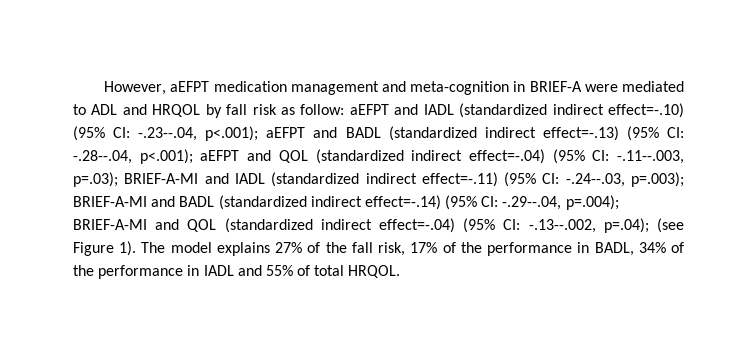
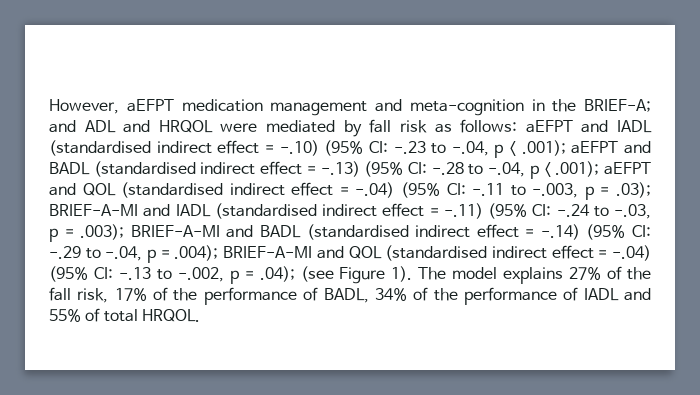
[529,81,684,92] [73,104,86,115] BRIEF-A were mediated to -> [552,99,651,112] [49,120,76,133] the BRIEF-A; and
(201, 110) none -> [220,120,336,133] were mediated
[300,104,345,115] follow: -> [460,119,518,133] follows:
[459,103,685,118] [73,126,684,141] [73,149,684,164] [73,172,684,187] [73,195,619,210] [73,218,649,233] (standardized indirect effect=-.10) (95% CI: -.23--.04, p<.001); aEFPT and BADL (standardized indirect effect=-.13) (95% CI: -.28--.04, p<.001); aEFPT and QOL (standardized indirect effect=-.04) (95% CI: -.11--.003, p=.03); BRIEF-A-MI and IADL (standardized indirect effect=-.11) (95% CI: -.24--.03, p=.003); BRIEF-A-MI and BADL (standardized indirect effect=-.14) (95% CI: -.29--.04, p=.004); BRIEF-A-MI and QOL (standardized indirect effect=-.04) (95% CI: -.13--.002, p=.04); -> [49,140,652,158] [49,161,652,179] [49,182,651,200] [49,203,651,219] [49,224,651,242] [49,245,651,263] [49,266,295,284] (standardised indirect effect = -.10) (95% CI: -.23 to -.04, p < .001); aEFPT and BADL (standardised indirect effect = -.13) (95% CI: -.28 to -.04, p < .001); aEFPT and QOL (standardised indirect effect = -.04) (95% CI: -.11 to -.003, p = .03); BRIEF-A-MI and IADL (standardised indirect effect = -.11) (95% CI: -.24 to -.03, p = .003); BRIEF-A-MI and BADL (standardised indirect effect = -.14) (95% CI: -.29 to -.04, p = .004); BRIEF-A-MI and QOL (standardised indirect effect = -.04) (95% CI: -.13 to -.002, p = .04);
[577,242,590,253] in -> [303,287,319,301] of
[187,265,200,276] in -> [563,287,579,301] of

